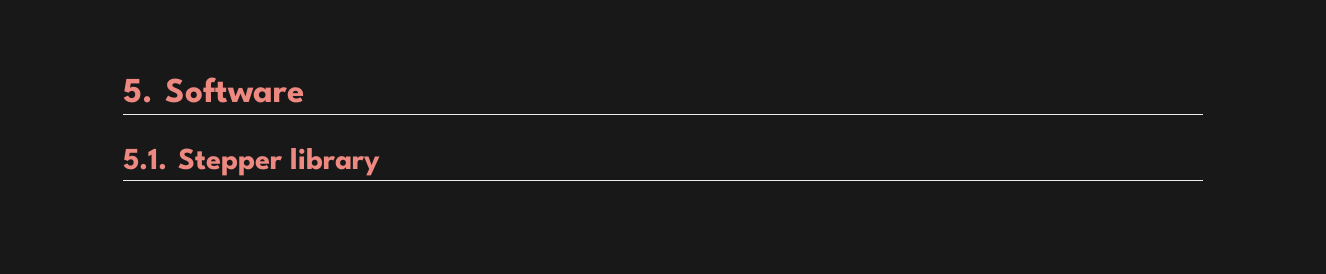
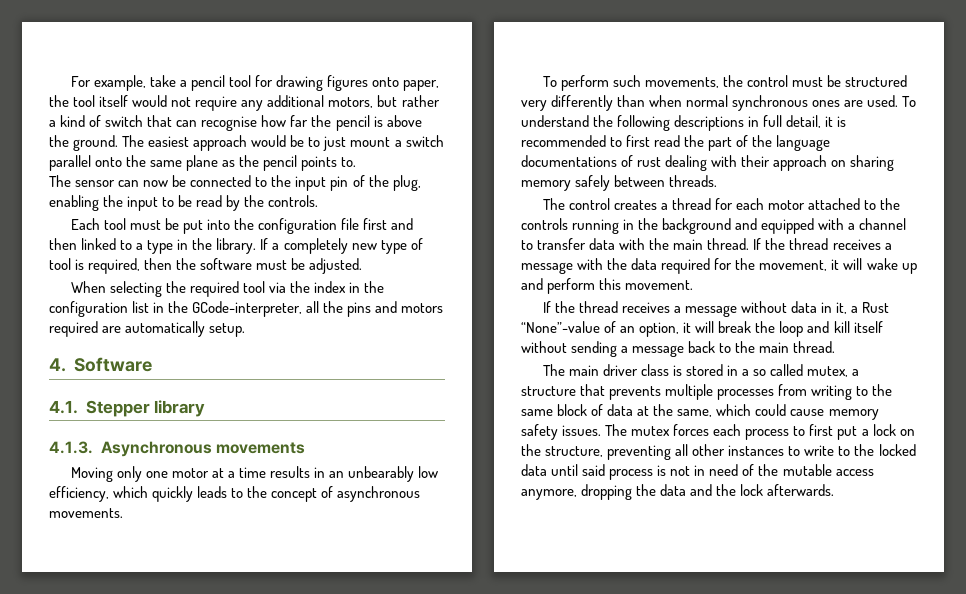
[123,78,153,103] 5. -> [70,75,440,91] [49,95,440,111] [49,115,422,131] [49,135,444,151] [49,155,357,171] [49,175,421,191] [49,195,319,211] [70,218,414,234] [49,238,423,254] [49,258,363,274] [70,281,385,297] [49,301,444,317] [49,321,246,337] [49,358,66,372] For example, take a pencil tool for drawing figures onto paper, the tool itself would not require any additional motors, but rather a kind of switch that can recognise how far the pencil is above the ground. The easiest approach would be to just mount a switch parallel onto the same plane as the pencil points to. // The sensor can now be connected to the input pin of the plug, enabling the input to be read by the controls. // Each tool must be put into the configuration file first and then linked to a type in the library. If a completely new type of tool is required, then the software must be adjusted. // When selecting the required tool via the index in the configuration list in the GCode-interpreter, all the pins and motors required are automatically setup. // 4.
[123,148,167,170] 5.1. -> [49,400,78,414] 4.1.
(381, 162) none -> [49,441,305,457] [70,466,439,482] [49,486,421,502] [49,508,123,518] [542,75,908,91] [521,95,917,111] [521,115,847,131] [521,135,831,151] [521,155,895,171] [521,175,718,191] [542,198,901,210] [521,218,907,234] [521,238,892,250] [521,258,917,274] [521,278,694,294] [542,301,890,317] [521,321,883,337] [521,341,836,357] [542,364,860,377] [521,384,893,400] [521,404,879,420] [521,424,915,440] [521,444,916,460] [521,464,874,480] [521,484,835,500] // 4.1.3. Asynchronous movements // Moving only one motor at a time results in an unbearably low efficiency, which quickly leads to the concept of asynchronous movements. // To perform such movements, the control must be structured very differently than when normal synchronous ones are used. To understand the following descriptions in full detail, it is recommended to first read the part of the language documentations of rust dealing with their approach on sharing memory safely between threads. // The control creates a thread for each motor attached to the controls running in the background and equipped with a channel to transfer data with the main thread. If the thread receives a message with the data required for the movement, it will wake up and perform this movement. // If the thread receives a message without data in it, a Rust “None”-value of an option, it will break the loop and kill itself without sending a message back to the main thread. // The main driver class is stored in a so called mutex, a structure that prevents multiple processes from writing to the same block of data at the same, which could cause memory safety issues. The mutex forces each process to first put a lock on the structure, preventing all other instances to write to the locked data until said process is not in need of the mutable access anymore, dropping the data and the lock afterwards.

